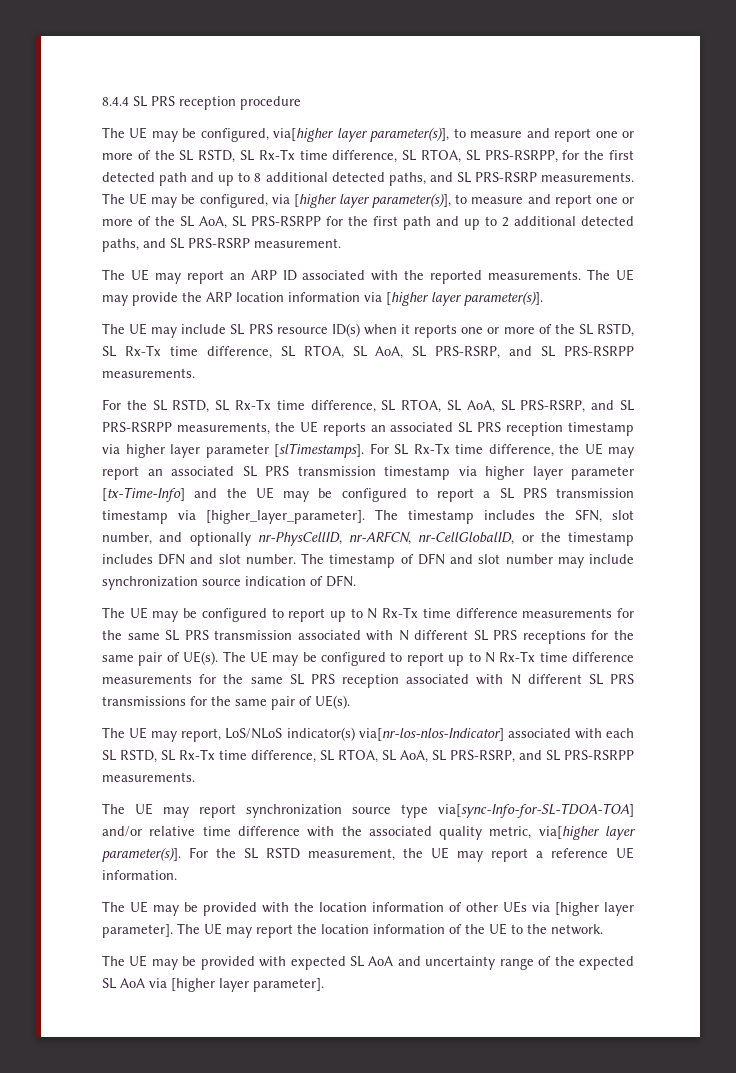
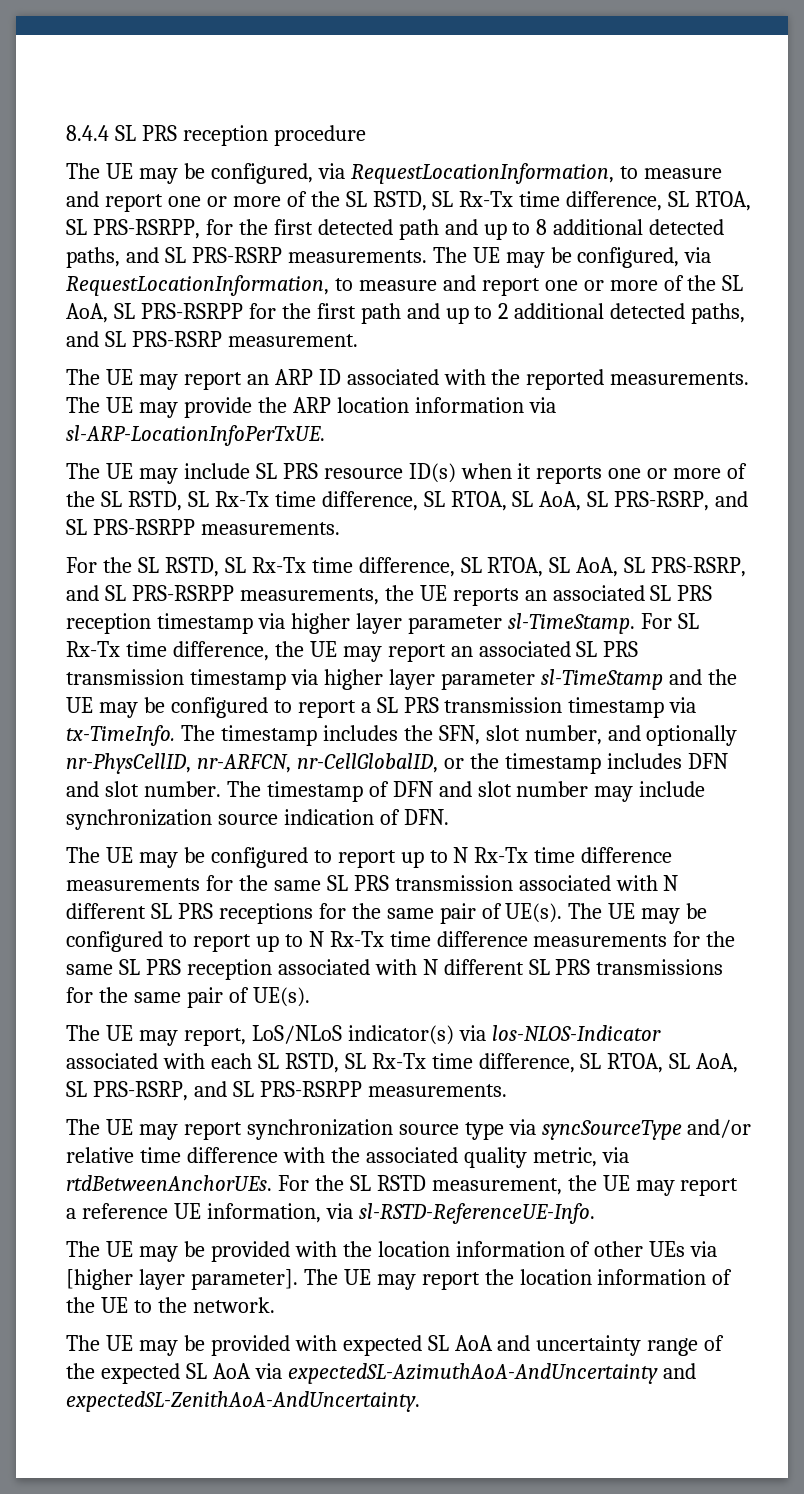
[273,127,450,142] via[higher layer parameter(s)], -> [317,163,614,184] via RequestLocationInformation,
[293,193,452,208] [higher layer parameter(s)], -> [66,275,329,296] RequestLocationInformation,
[386,291,543,306] [higher layer parameter(s)]. -> [66,425,325,446] sl-ARP-LocationInfoPerTxUE.
[274,443,364,458] [slTimestamps]. -> [507,613,635,634] sl-TimeStamp.
[102,487,185,502] [tx-Time-Info] -> [540,669,663,690] sl-TimeStamp
[206,510,365,524] [higher_layer_parameter]. -> [66,725,175,746] tx-TimeInfo.
[358,728,504,741] via[nr-los-nlos-Indicator] -> [458,1025,661,1041] via los-NLOS-Indicator
[438,803,634,818] via[sync-Info-for-SL-TDOA-TOA] -> [508,1119,682,1140] via syncSourceType
[538,826,636,840] [102,847,181,862] via[higher layer parameter(s)]. -> [601,1147,629,1163] [66,1175,272,1191] via rtdBetweenAnchorUEs.
[102,870,177,880] information. -> [206,1203,595,1224] information, via sl-RSTD-ReferenceUE-Info.
[171,978,324,992] [higher layer parameter]. -> [287,1363,696,1384] [66,1391,420,1412] expectedSL-AzimuthAoA-AndUncertainty and expectedSL-ZenithAoA-AndUncertainty.

